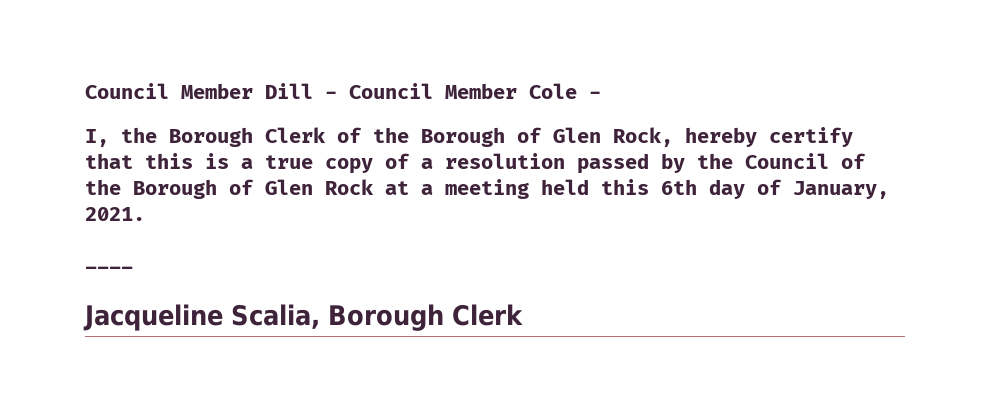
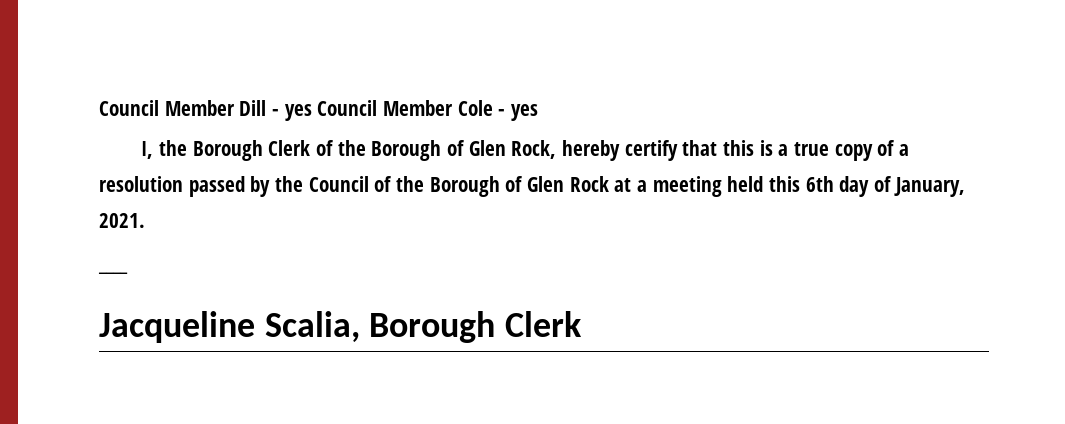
(337, 95) none -> [284,104,312,121] yes
(601, 95) none -> [511,104,539,121] yes

